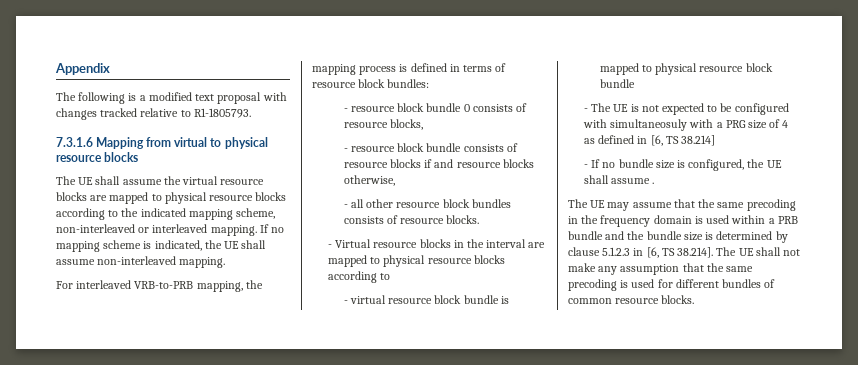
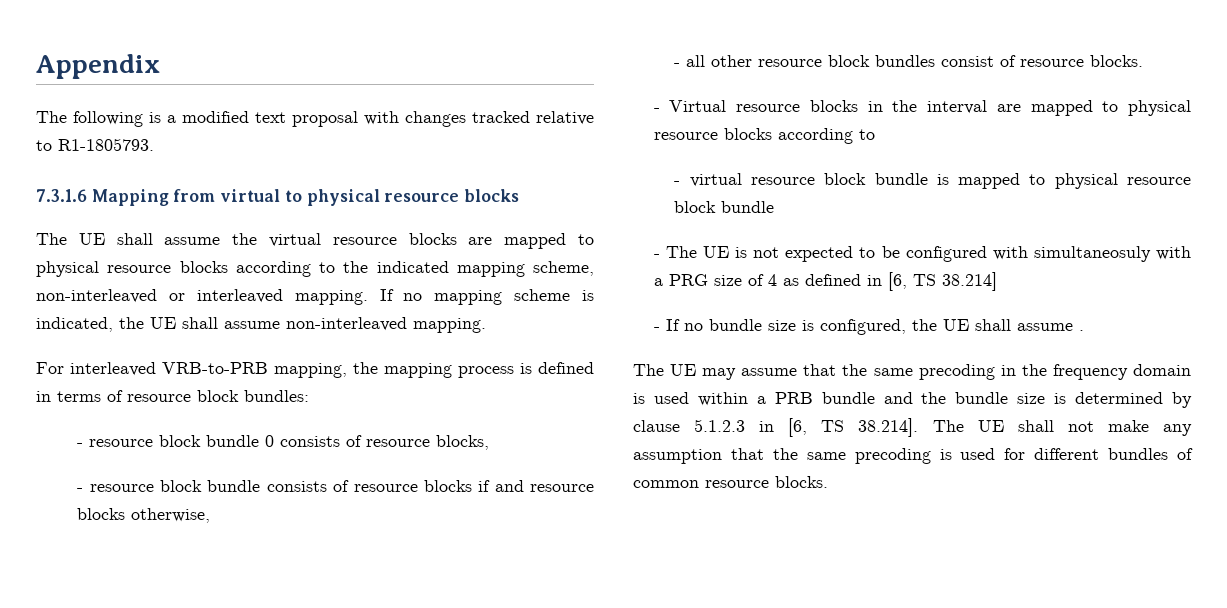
[343,216,384,224] consists -> [941,56,995,67] consist

